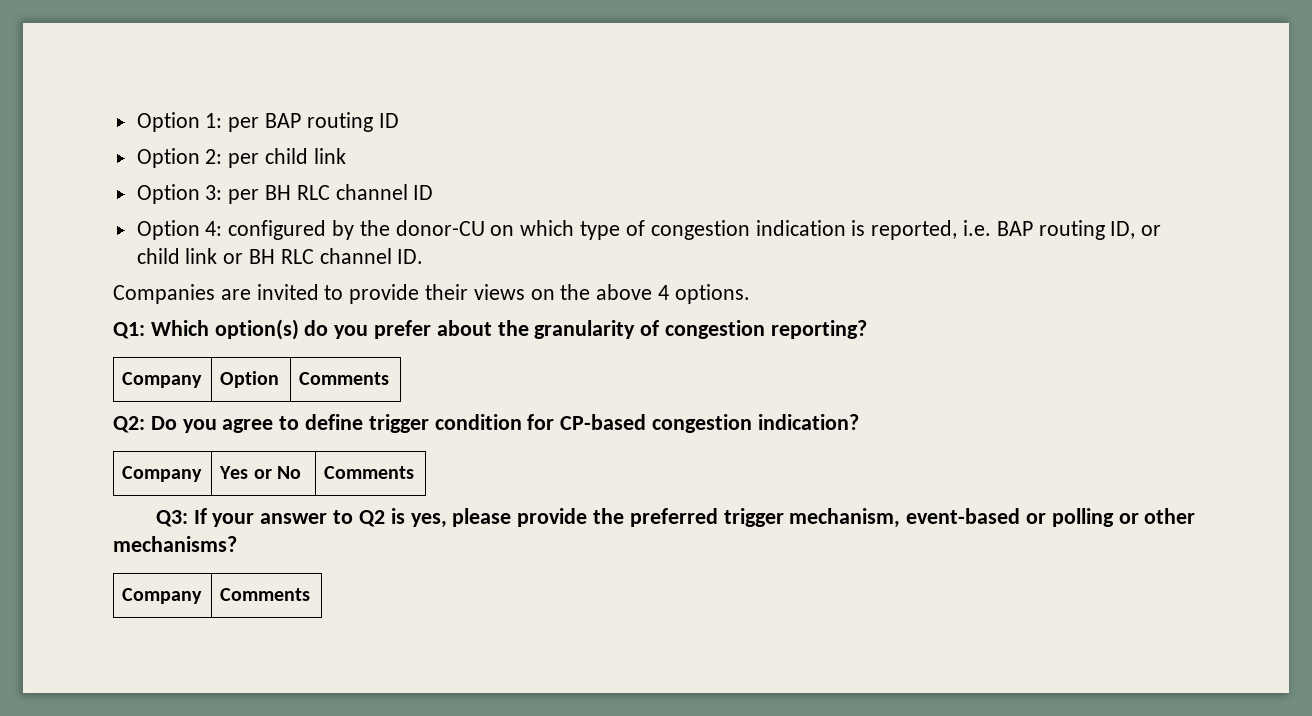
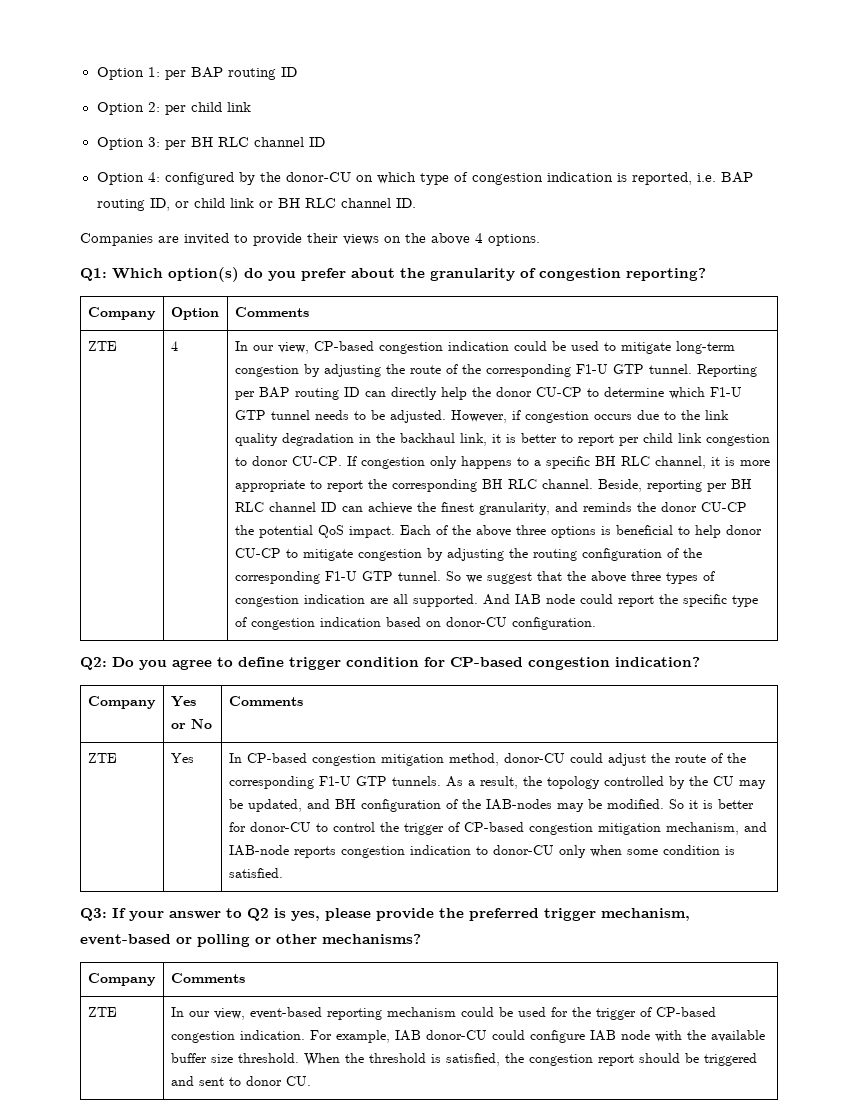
(390, 378) none -> [87,341,117,351] [170,341,178,351] [234,341,735,354] [234,364,757,377] [234,387,742,400] [234,410,729,423] [234,433,770,446] [234,456,770,469] [234,479,752,492] [234,502,747,515] [234,525,762,538] [234,548,702,561] [234,571,715,584] [234,594,758,607] [234,617,596,630] // ZTE | 4 | In our view, CP-based congestion indication could be used to mitigate long-term congestion by adjusting the route of the corresponding F1-U GTP tunnel. Reporting per BAP routing ID can directly help the donor CU-CP to determine which F1-U GTP tunnel needs to be adjusted. However, if congestion occurs due to the link quality degradation in the backhaul link, it is better to report per child link congestion to donor CU-CP. If congestion only happens to a specific BH RLC channel, it is more appropriate to report the corresponding BH RLC channel. Beside, reporting per BH RLC channel ID can achieve the finest granularity, and reminds the donor CU-CP the potential QoS impact. Each of the above three options is beneficial to help donor CU-CP to mitigate congestion by adjusting the routing configuration of the corresponding F1-U GTP tunnel. So we suggest that the above three types of congestion indication are all supported. And IAB node could report the specific type of congestion indication based on donor-CU configuration.
(415, 472) none -> [87,753,117,763] [170,753,194,763] [228,753,746,766] [228,776,766,789] [228,799,754,812] [228,822,767,835] [228,845,735,858] [228,868,283,878] // ZTE | Yes | In CP-based congestion mitigation method, donor-CU could adjust the route of the corresponding F1-U GTP tunnels. As a result, the topology controlled by the CU may be updated, and BH configuration of the IAB-nodes may be modified. So it is better for donor-CU to control the trigger of CP-based congestion mitigation mechanism, and IAB-node reports congestion indication to donor-CU only when some condition is satisfied.
(311, 594) none -> [87,1007,117,1017] [170,1007,716,1020] [170,1030,765,1043] [170,1053,757,1066] [170,1076,311,1086] // ZTE | In our view, event-based reporting mechanism could be used for the trigger of CP-based congestion indication. For example, IAB donor-CU could configure IAB node with the available buffer size threshold. When the threshold is satisfied, the congestion report should be triggered and sent to donor CU.

